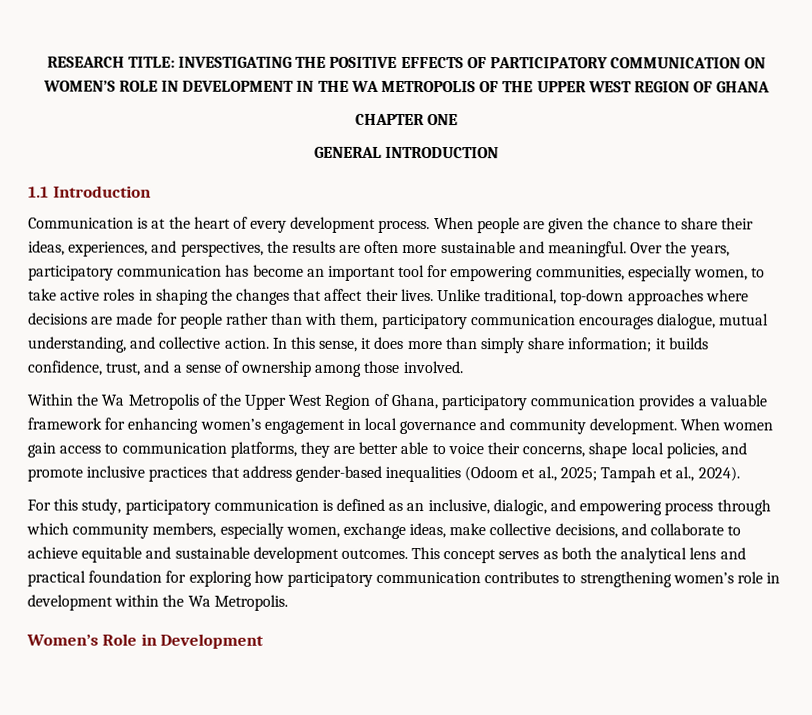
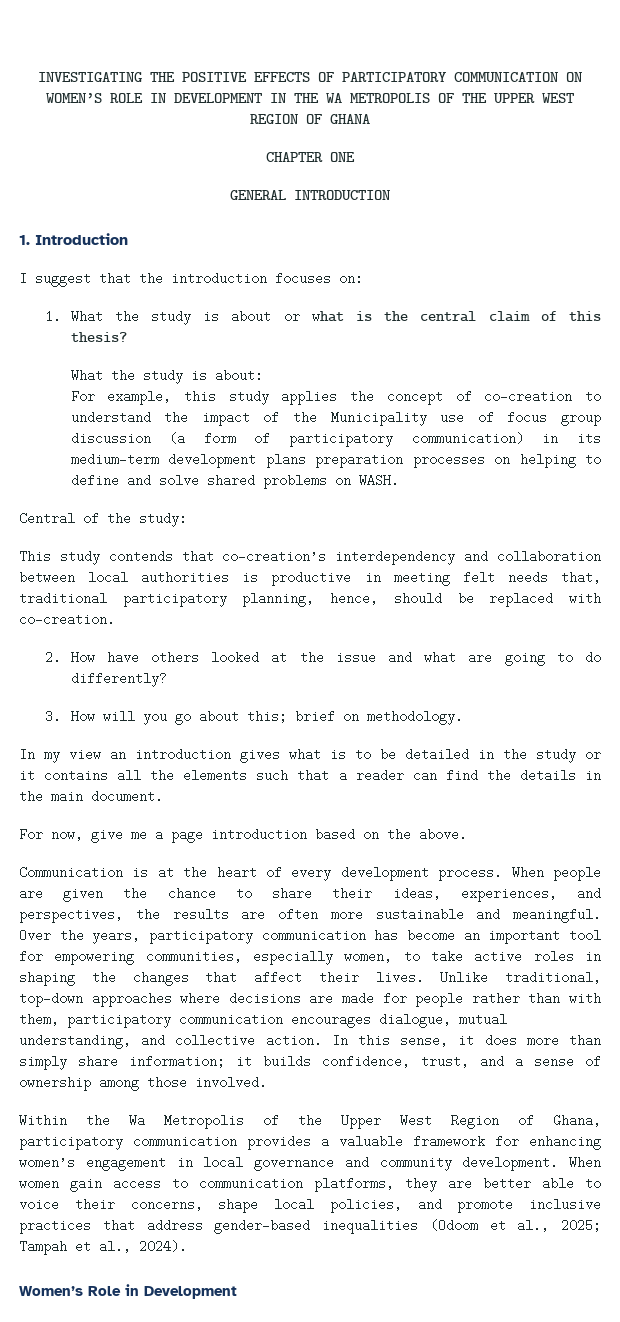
[46,56,175,68] RESEARCH TITLE: -> (38, 77) none
[28,186,49,198] 1.1 -> [19,235,30,245] 1.
(151, 191) none -> [19,272,363,287] [44,310,601,325] [70,332,127,342] [70,369,263,384] [70,390,601,405] [70,411,602,426] [70,432,601,447] [70,453,601,468] [70,474,399,489] [19,512,187,527] [19,550,601,565] [19,571,601,586] [19,592,601,607] [19,613,115,626] [44,651,601,666] [70,672,167,687] [44,710,463,725] [19,748,601,763] [19,769,602,782] [19,790,163,803] [19,828,467,843] // I suggest that the introduction focuses on: // 1. What the study is about or what is the central claim of this thesis? // What the study is about: // For example, this study applies the concept of co-creation to understand the impact of the Municipality use of focus group discussion (a form of participatory communication) in its medium-term development plans preparation processes on helping to define and solve shared problems on WASH. // Central of the study: // This study contends that co-creation’s interdependency and collaboration between local authorities is productive in meeting felt needs that, traditional participatory planning, hence, should be replaced with co-creation. // 2. How have others looked at the issue and what are going to do differently? // 3. How will you go about this; brief on methodology. // In my view an introduction gives what is to be detailed in the study or it contains all the elements such that a reader can find the details in the main document. // For now, give me a page introduction based on the above.
[27,498,771,516] [26,522,742,539] [27,546,746,564] [27,570,781,588] [27,594,288,611] // For this study, participatory communication is defined as an inclusive, dialogic, and empowering process through which community members, especially women, exchange ideas, make collective decisions, and collaborate to achieve equitable and sustainable development outcomes. This concept serves as both the analytical lens and practical foundation for exploring how participatory communication contributes to strengthening women’s role in development within the Wa Metropolis. -> (187, 1246) none

